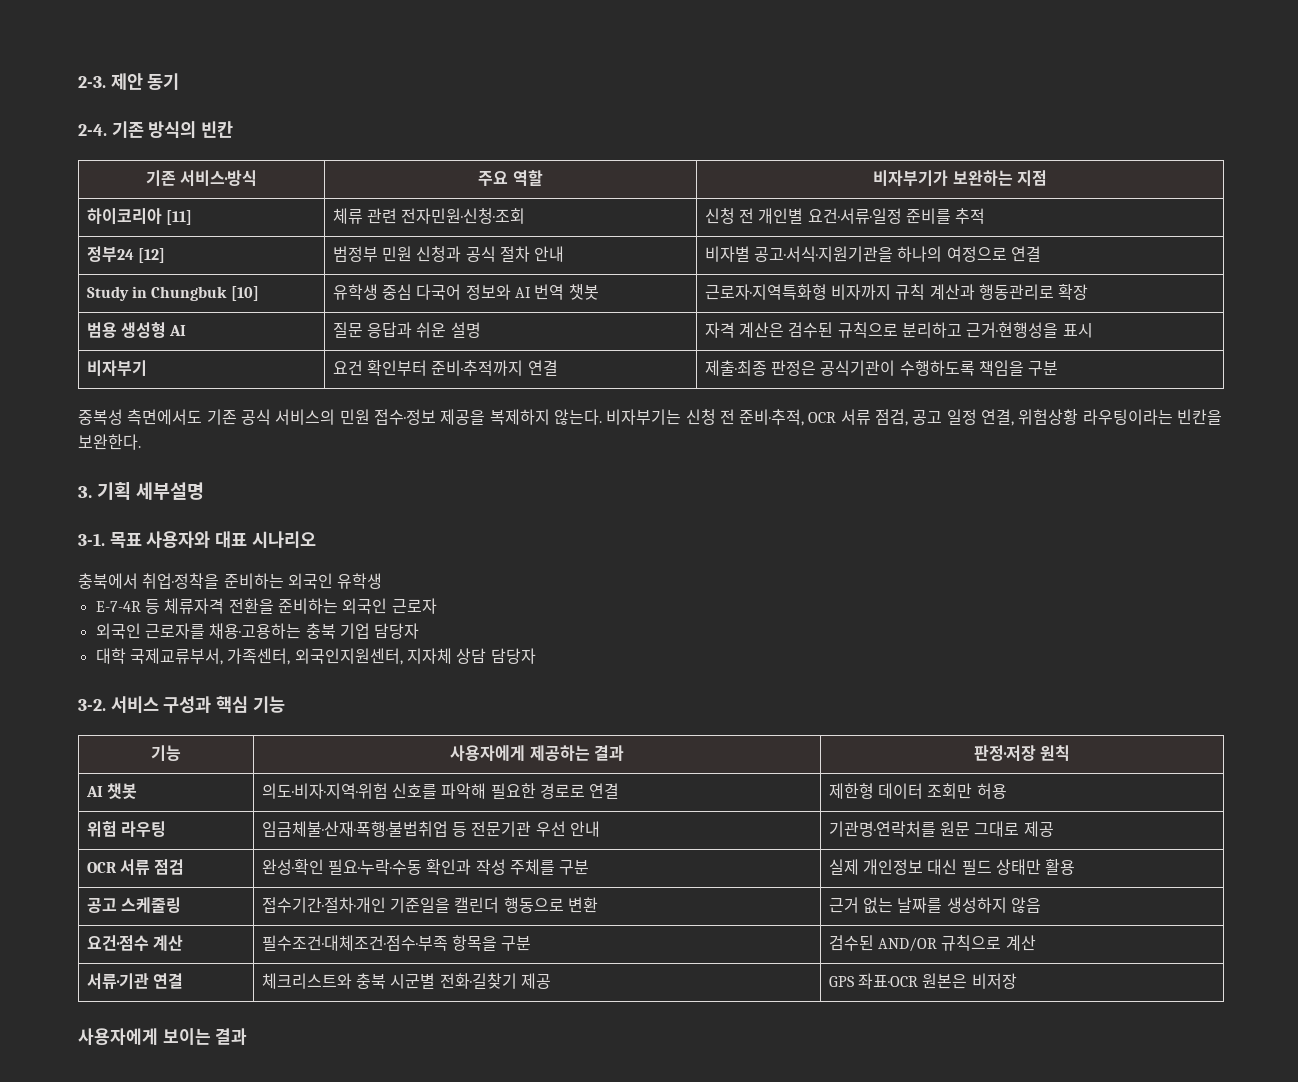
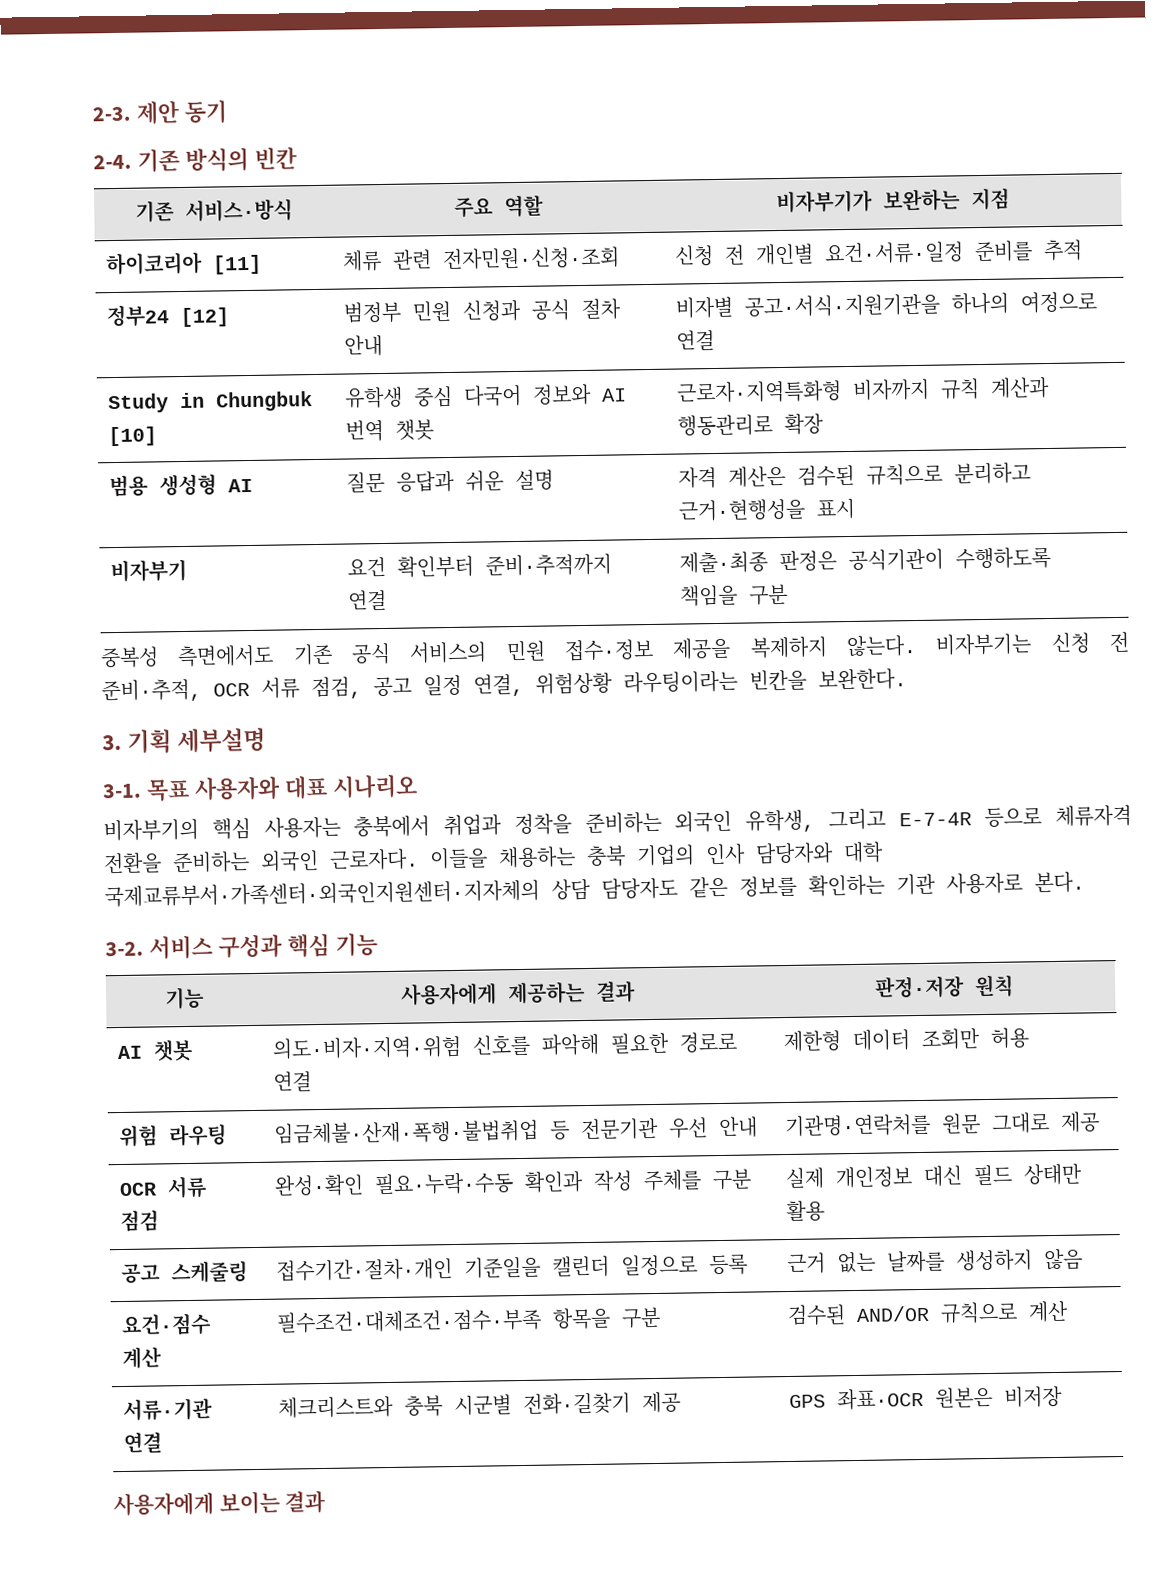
[78,573,383,589] [95,598,437,614] [95,623,420,639] [95,648,536,665] 충북에서 취업·정착을 준비하는 외국인 유학생 // E-7-4R 등 체류자격 전환을 준비하는 외국인 근로자 // 외국인 근로자를 채용·고용하는 충북 기업 담당자 // 대학 국제교류부서, 가족센터, 외국인지원센터, 지자체 상담 담당자 -> [103,804,1132,842] [103,841,884,874] [104,871,1085,908] 비자부기의 핵심 사용자는 충북에서 취업과 정착을 준비하는 외국인 유학생, 그리고 E-7-4R 등으로 체류자격 전환을 준비하는 외국인 근로자다. 이들을 채용하는 충북 기업의 인사 담당자와 대학 국제교류부서·가족센터·외국인지원센터·지자체의 상담 담당자도 같은 정보를 확인하는 기관 사용자로 본다.
[503,897,598,913] 행동으로 변환 -> [620,1253,748,1276] 일정으로 등록

